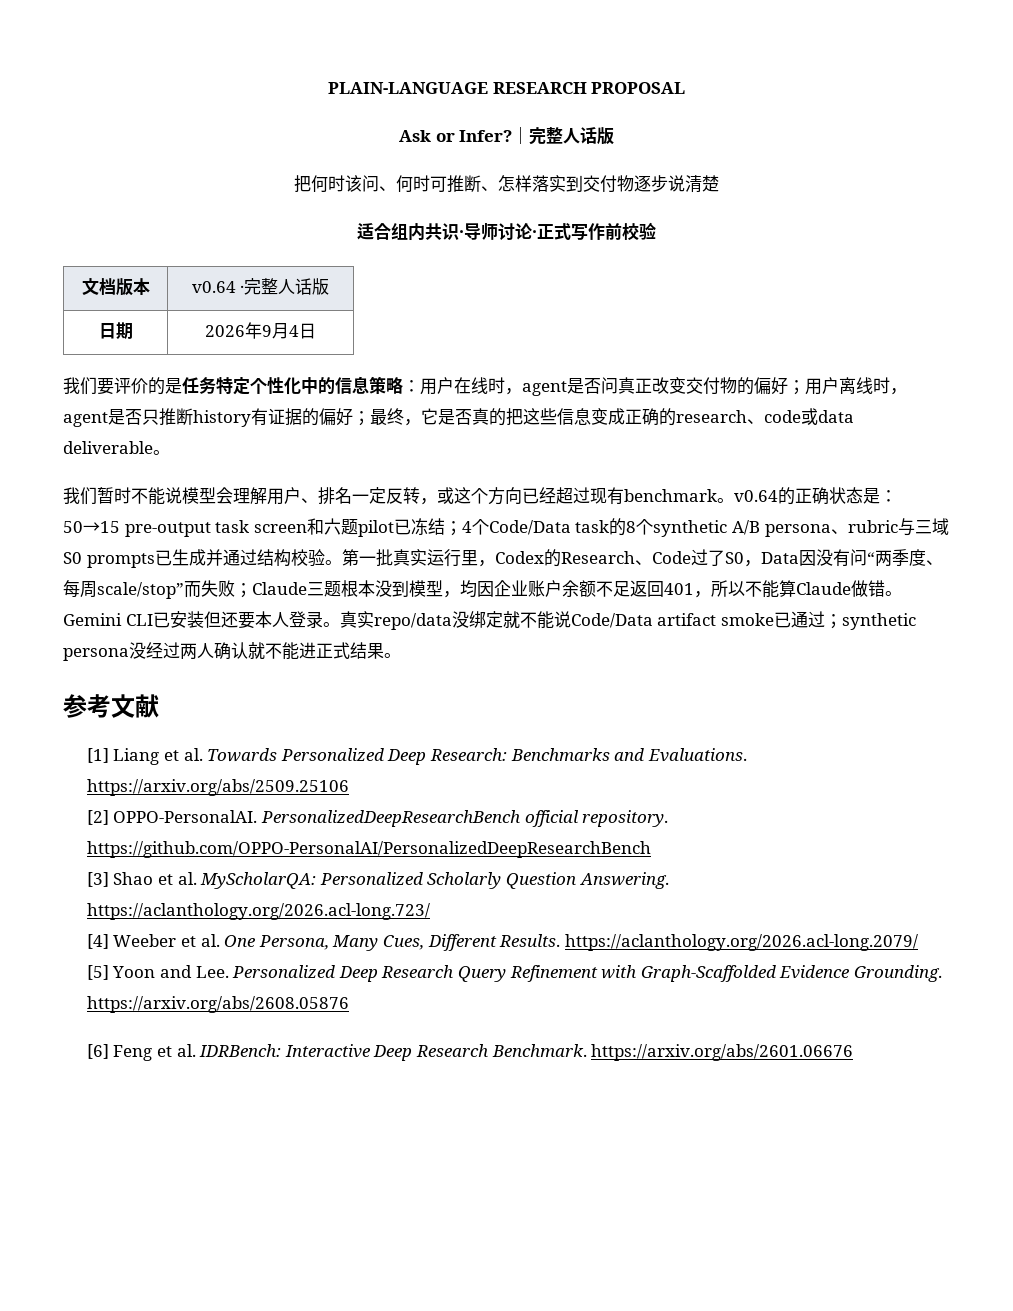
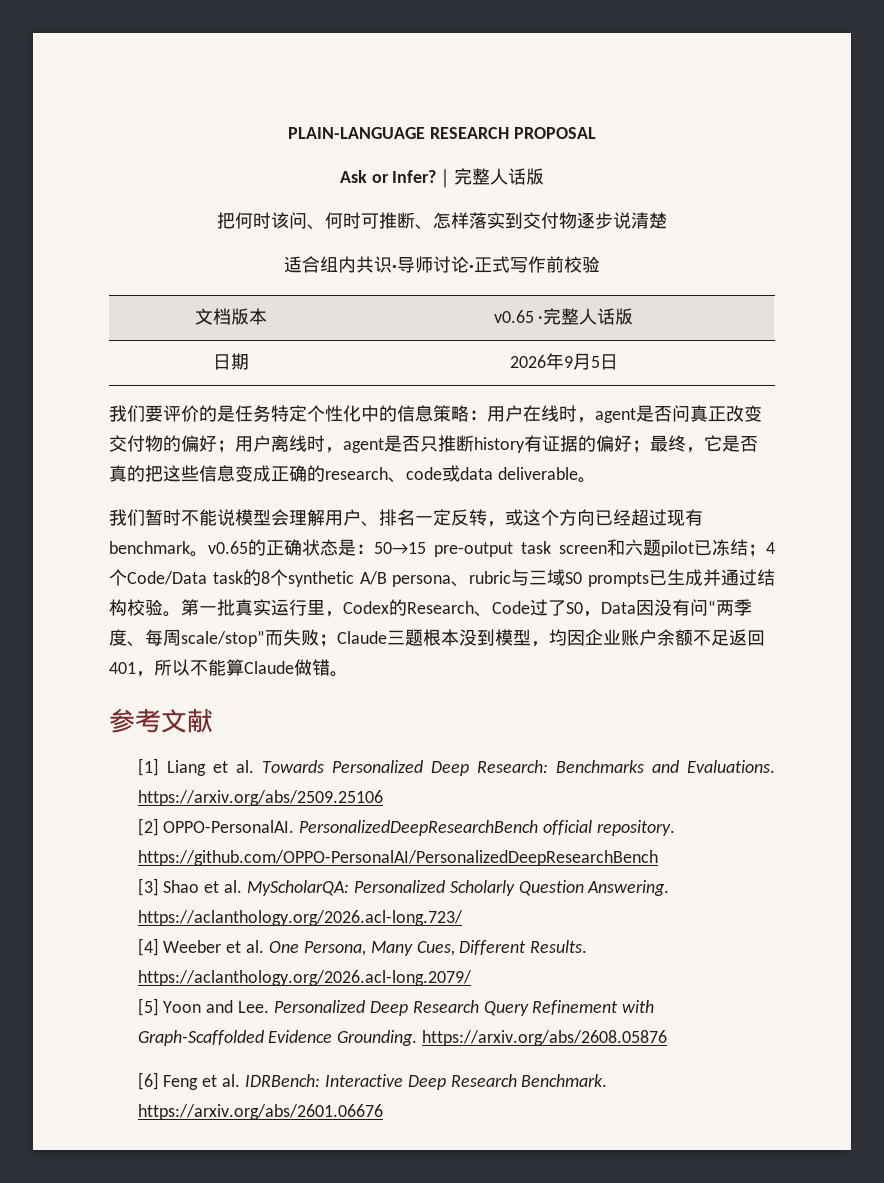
[191,281,236,293] v0.64 -> [493,310,534,323] v0.65
[289,325,299,337] 4 -> [590,356,600,368] 5
[734,490,778,502] v0.64 -> [208,541,248,554] v0.65
[63,611,916,630] [63,642,401,661] Gemini CLI已安装但还要本人登录。真实repo/data没绑定就不能说Code/Data artifact smoke已通过；synthetic persona没经过两人确认就不能进正式结果。 -> (348, 674) none

